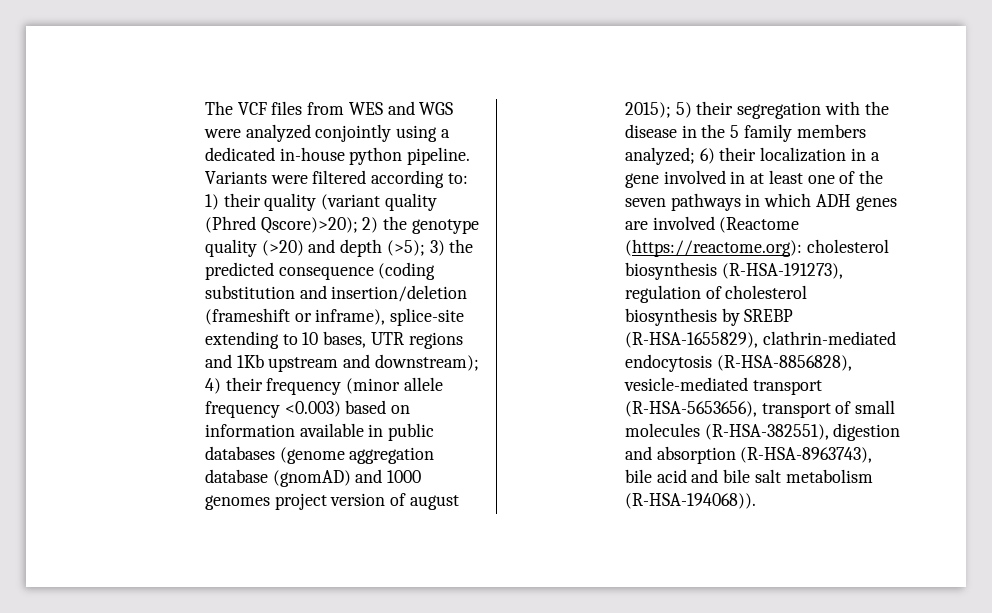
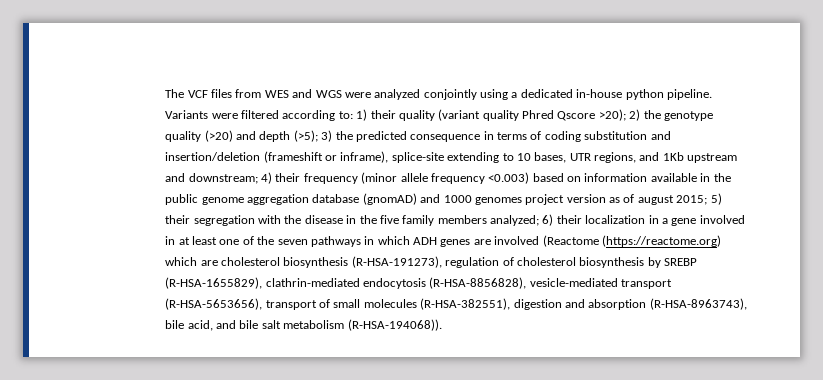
[204,216,358,234] (Phred Qscore)>20); -> [522,109,626,121] Phred Qscore >20);
[378,262,436,280] (coding -> [483,131,581,142] in terms of coding
[408,332,463,349] regions -> [594,152,637,163] regions,
[374,354,479,371] downstream); -> [188,173,258,184] downstream;
[388,423,435,441] [204,446,345,464] public databases (genome -> [713,173,731,182] [165,194,244,205] the public genome
(386, 499) none -> [609,197,621,203] as
[624,102,671,118] 2015); -> [676,195,708,205] 2015;
[730,125,740,138] 5 -> [379,215,399,224] five
[624,239,802,257] (https://reactome.org): -> [601,235,721,247] [165,257,218,266] (https://reactome.org) which are
[656,469,687,483] acid -> [187,320,213,331] acid,

